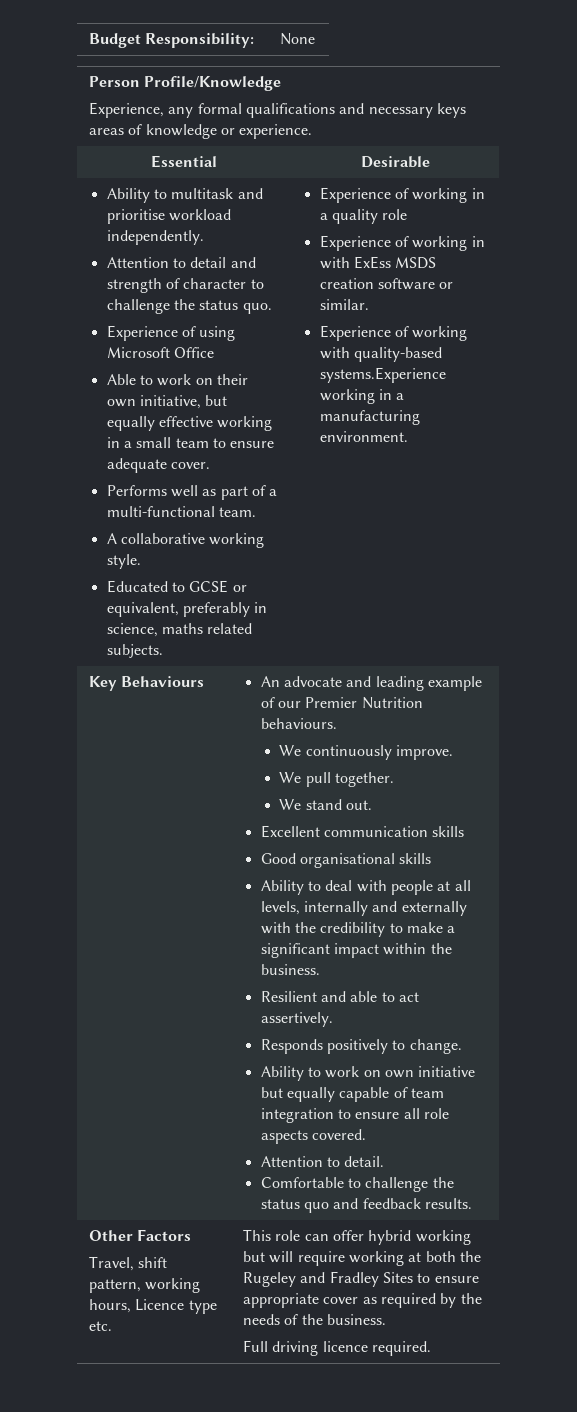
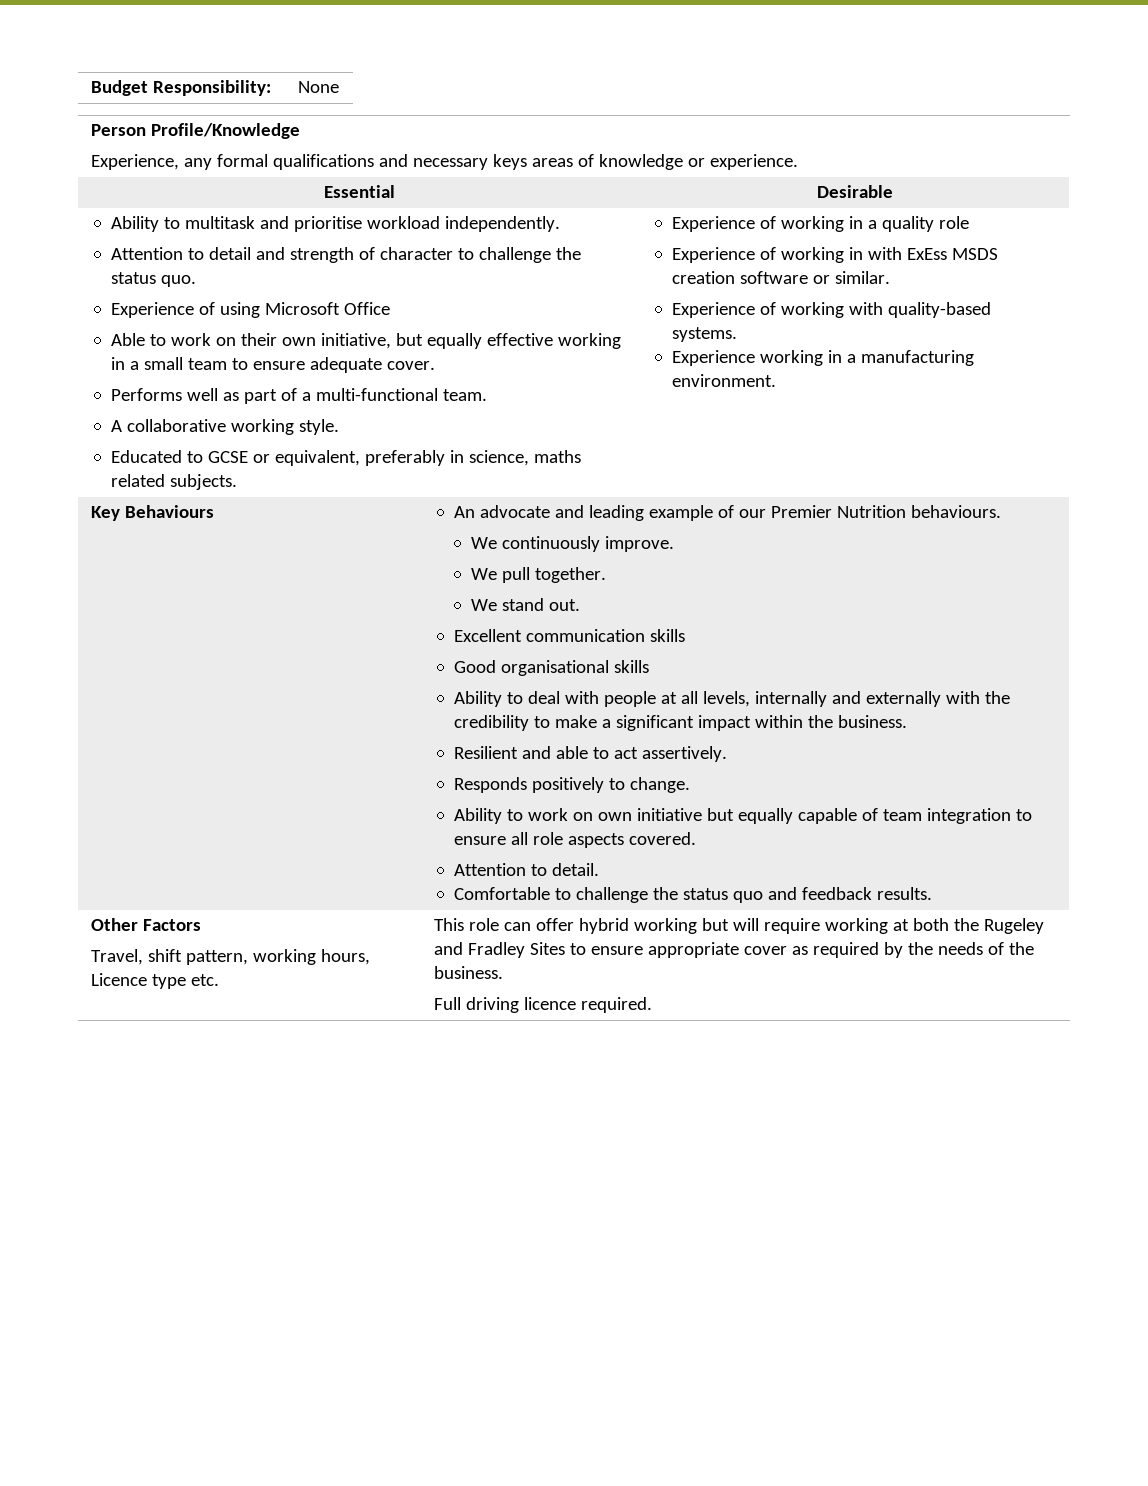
[319,367,446,383] systems.Experience -> [671,327,737,342] [671,350,755,366] systems. // Experience

